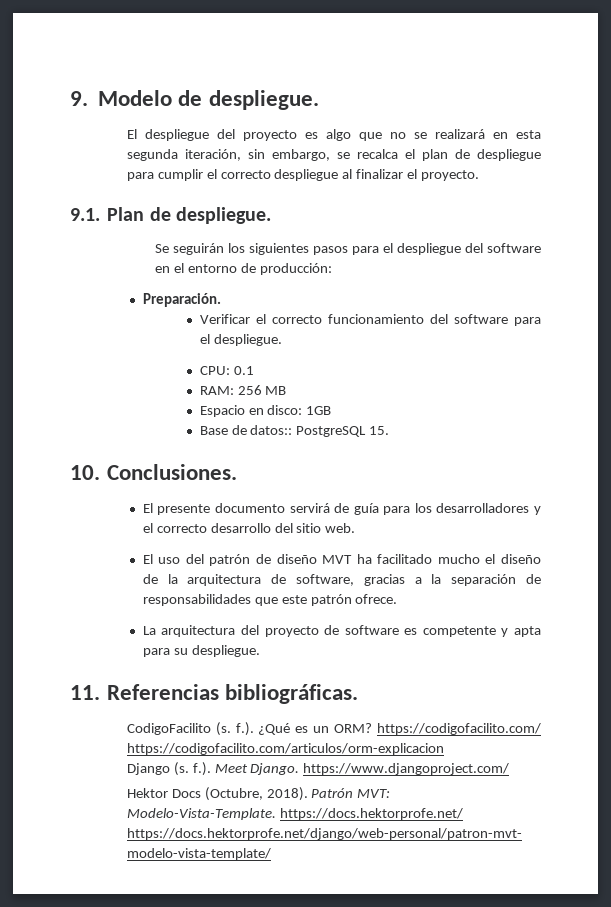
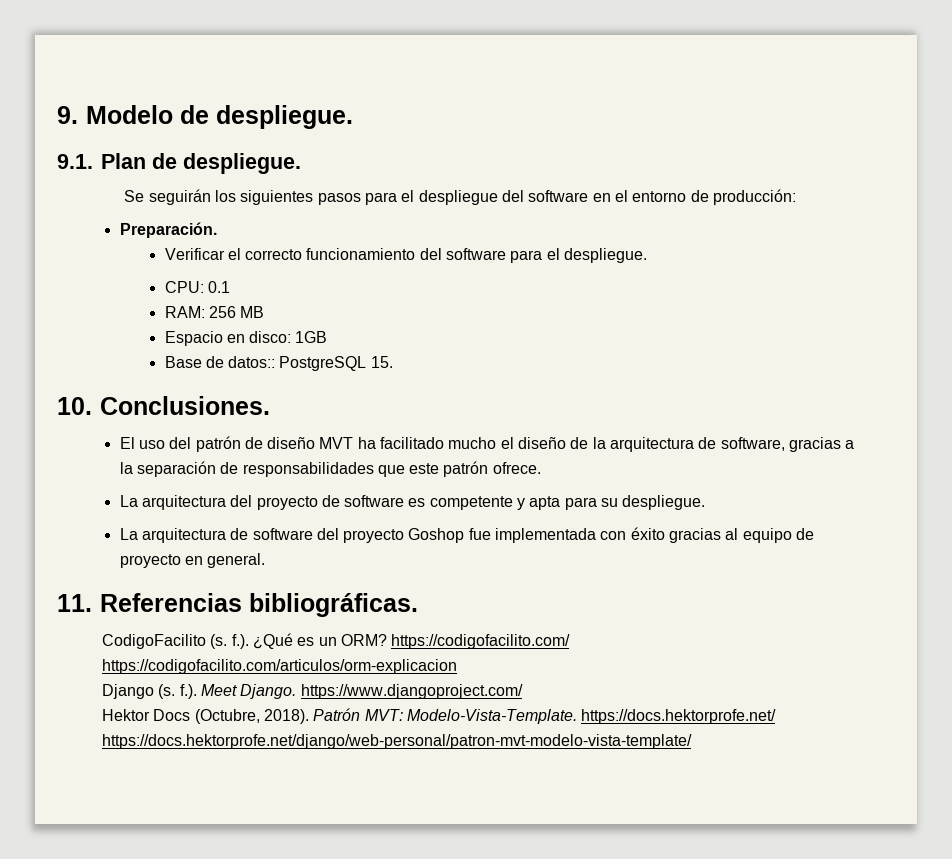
[126,129,542,141] [126,149,542,161] [126,169,480,181] // El despliegue del proyecto es algo que no se realizará en esta segunda iteración, sin embargo, se recalca el plan de despliegue para cumplir el correcto despliegue al finalizar el proyecto. -> (353, 117) none
[142,503,541,515] [142,523,356,533] // El presente documento servirá de guía para los desarrolladores y el correcto desarrollo del sitio web. -> (270, 405) none
(260, 651) none -> [119,527,815,543] [119,553,266,568] // La arquitectura de software del proyecto Goshop fue implementada con éxito gracias al equipo de proyecto en general.

